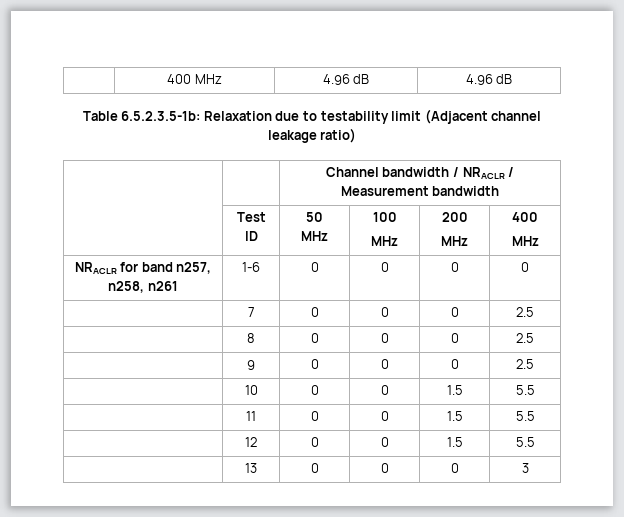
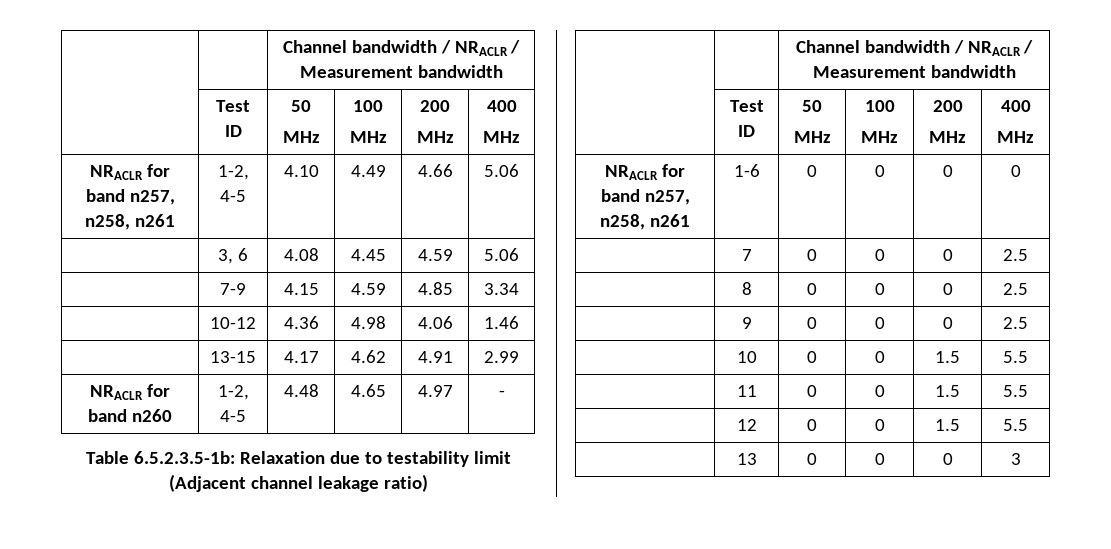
[167,74,222,84] [322,74,370,85] [465,74,513,85] | 400 MHz | 4.96 dB | 4.96 dB -> [282,40,521,56] [299,65,503,78] [216,100,250,112] [224,125,242,137] [291,100,311,112] [282,131,320,143] [353,100,383,112] [349,131,387,143] [420,100,450,112] [416,131,454,143] [486,100,517,112] [483,131,520,143] [90,164,170,180] [85,189,175,205] [85,214,175,230] [217,165,249,180] [220,190,246,202] [283,165,319,177] [350,165,386,177] [417,164,453,177] [484,164,519,177] [218,248,248,264] [283,248,319,261] [350,249,386,261] [417,249,453,261] [484,248,519,261] [220,283,246,295] [283,283,319,295] [350,283,386,295] [417,282,453,295] [484,283,519,295] [210,317,256,329] [283,316,319,329] [350,316,386,329] [417,316,453,329] [484,316,519,329] [210,351,256,363] [283,351,319,363] [350,350,386,363] [417,351,453,363] [484,351,519,363] [90,384,170,400] [88,409,172,422] [217,385,249,400] [220,410,246,422] [283,384,319,397] [350,384,386,397] [417,385,453,397] [498,390,505,397] | | Channel bandwidth / NRACLR / Measurement bandwidth // | Test ID | 50 // MHz | 100 // MHz | 200 // MHz | 400 // MHz // NRACLR for band n257, n258, n261 | 1-2, 4-5 | 4.10 | 4.49 | 4.66 | 5.06 // | 3, 6 | 4.08 | 4.45 | 4.59 | 5.06 // | 7-9 | 4.15 | 4.59 | 4.85 | 3.34 // | 10-12 | 4.36 | 4.98 | 4.06 | 1.46 // | 13-15 | 4.17 | 4.62 | 4.91 | 2.99 // NRACLR for band n260 | 1-2, 4-5 | 4.48 | 4.65 | 4.97 | -

